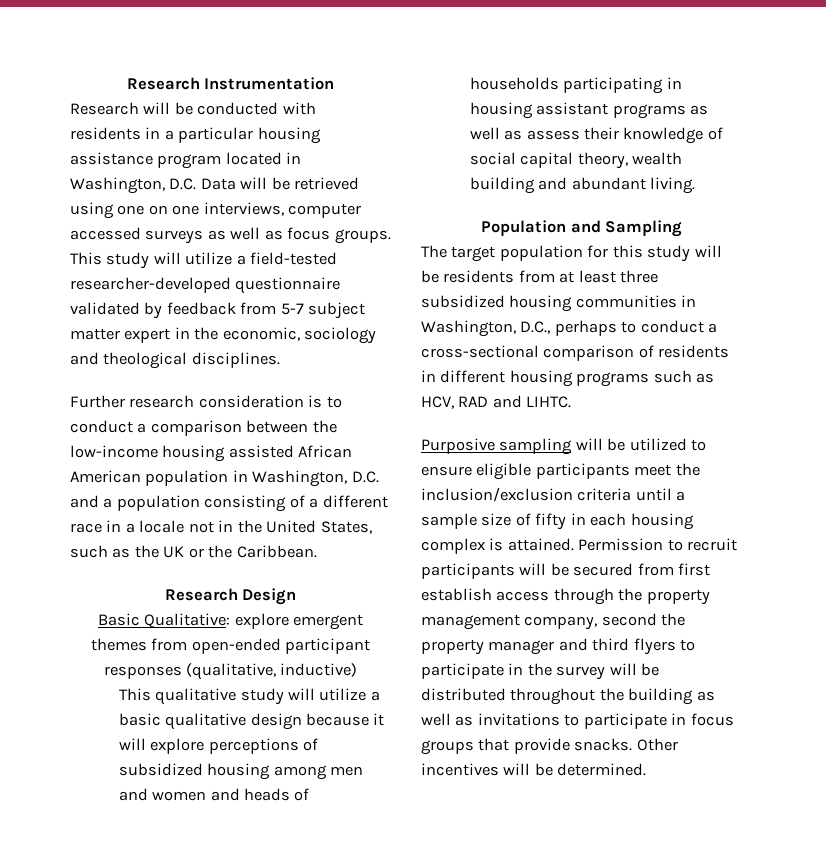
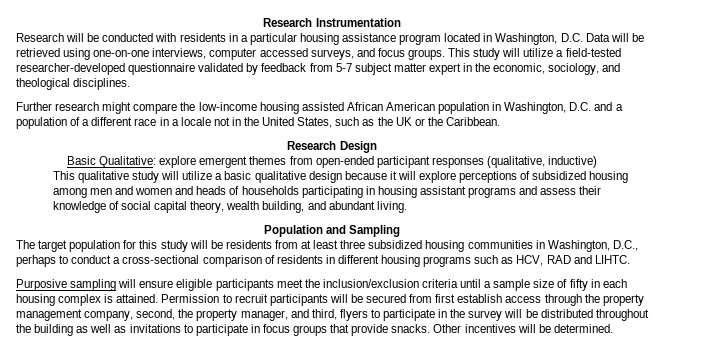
[117,202,362,218] [70,227,283,244] one on one interviews, computer accessed surveys as well as -> [93,48,375,60] one-on-one interviews, computer accessed surveys, and
[304,327,377,344] sociology -> [548,63,600,75] sociology,
[198,395,342,408] [70,420,309,436] consideration is to conduct a comparison between -> [102,102,178,114] might compare
[204,495,287,512] consisting -> (67, 123) none
[689,105,708,115] [469,127,523,140] as well as -> [519,186,538,195] and
[469,177,535,194] building -> [262,201,305,213] building,
[607,438,707,451] be utilized to -> (137, 283) none
[601,613,686,626] [421,638,630,655] second the property manager and third -> [136,309,337,321] second, the property manager, and third,

